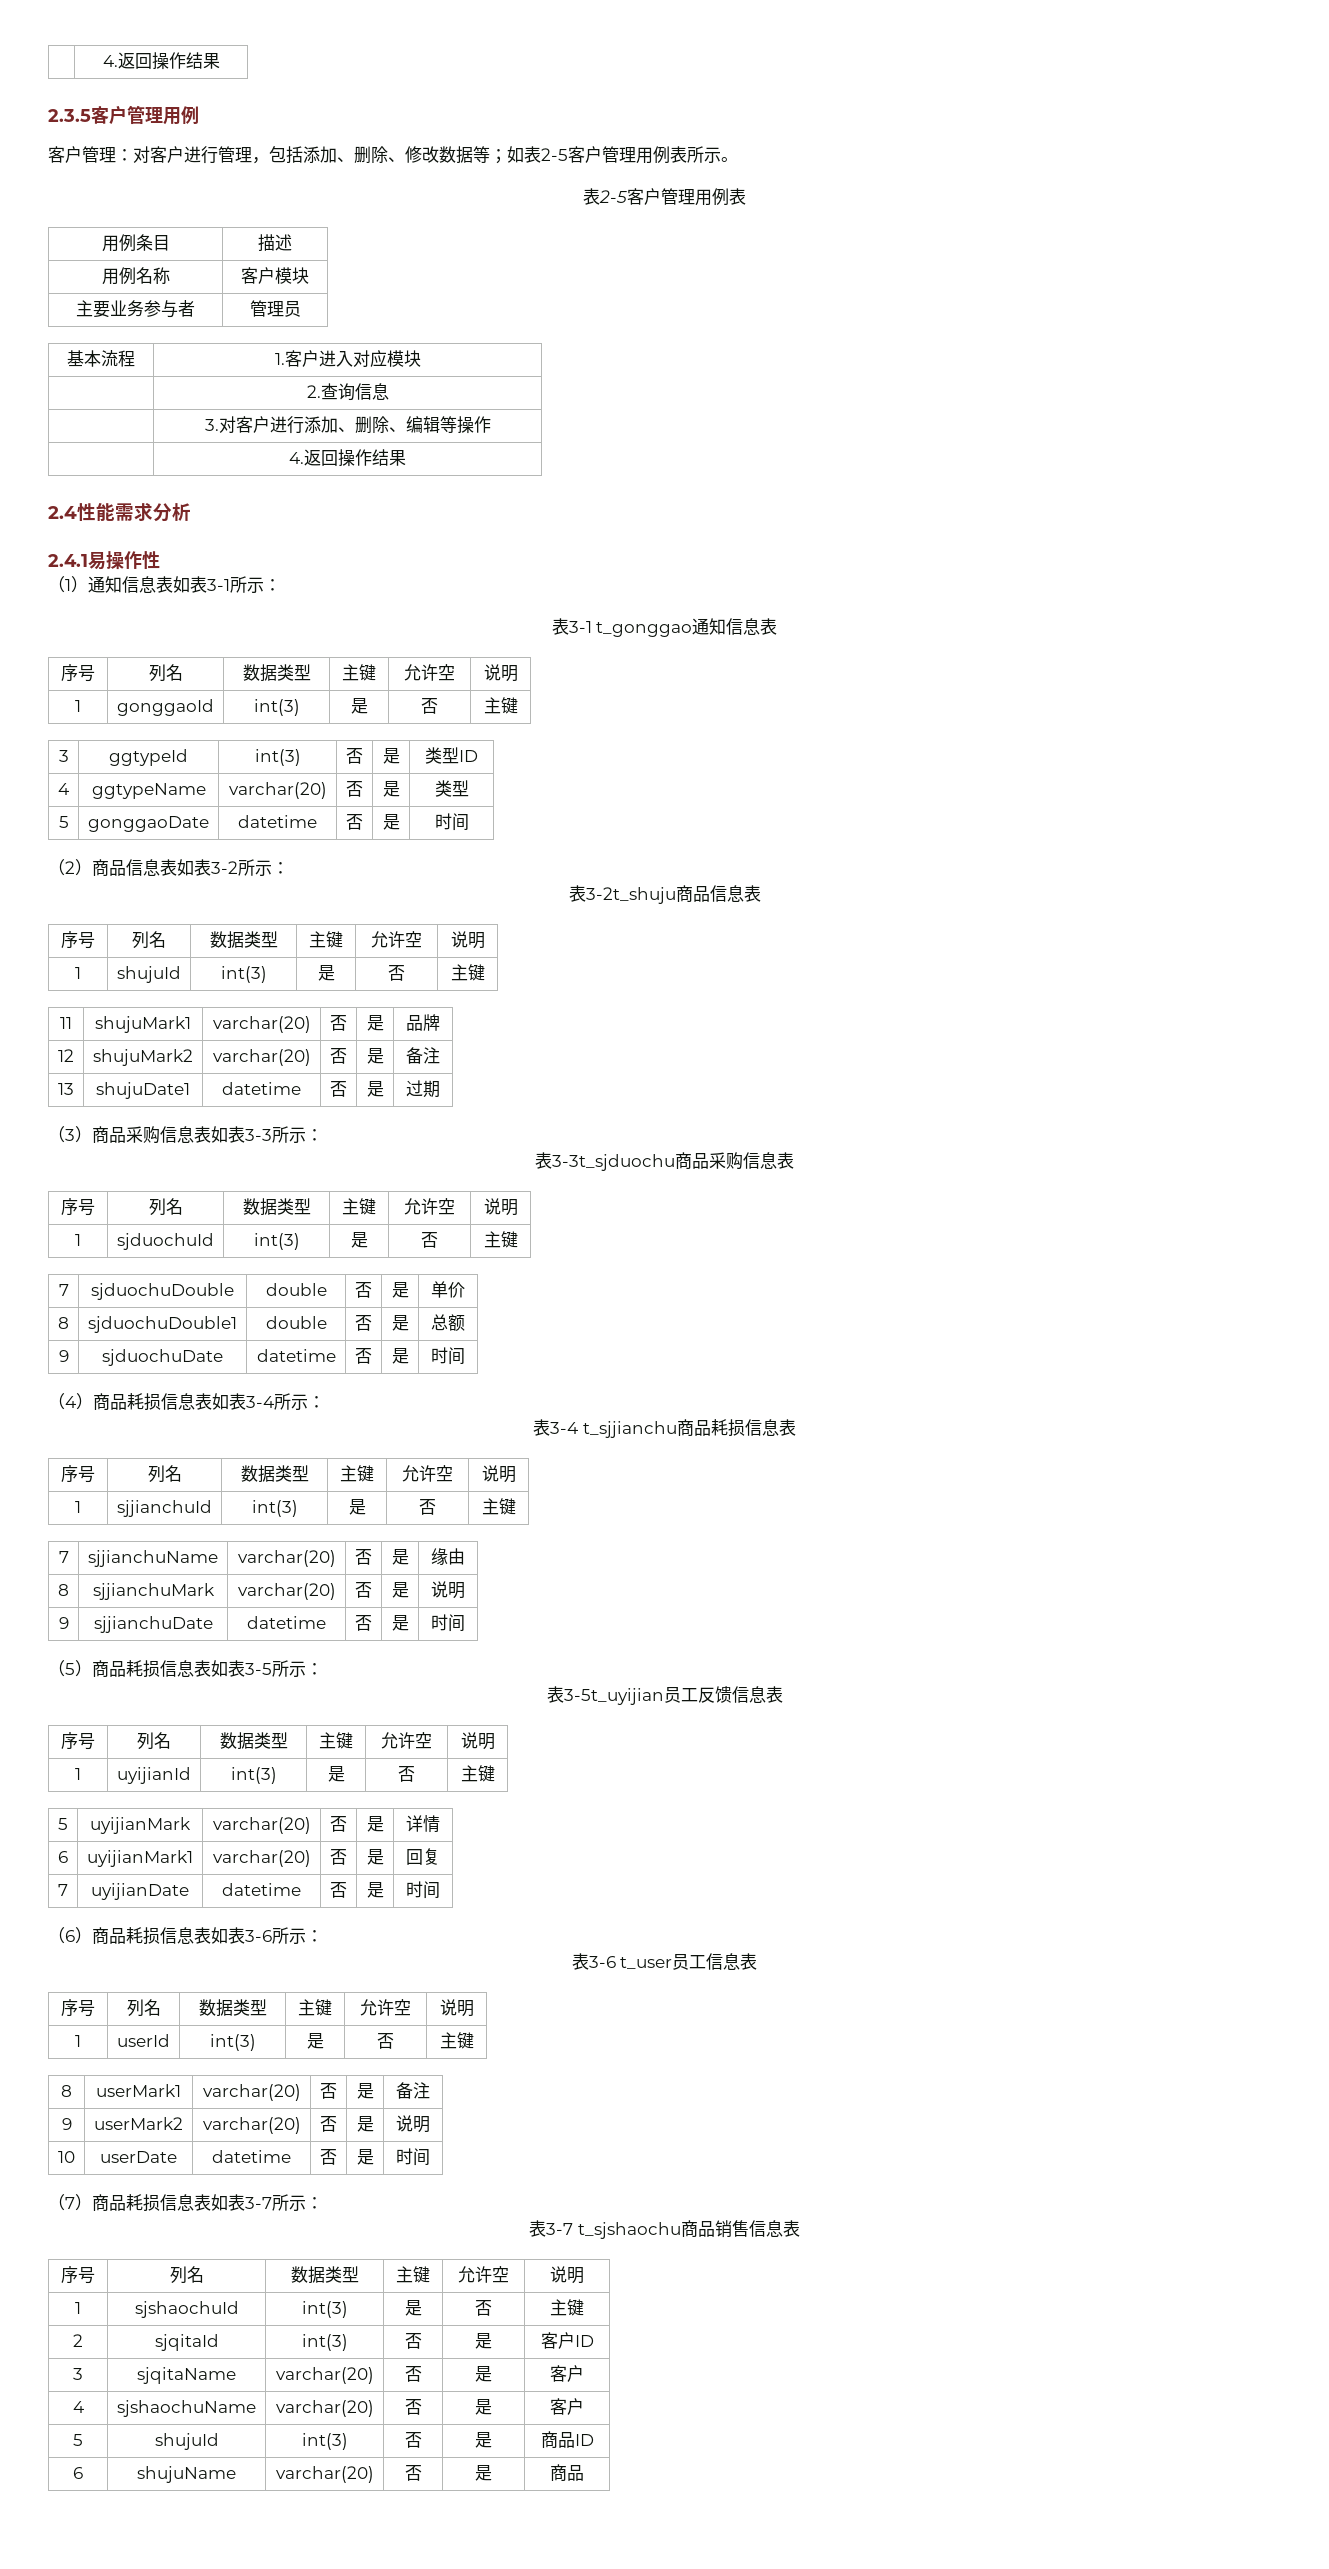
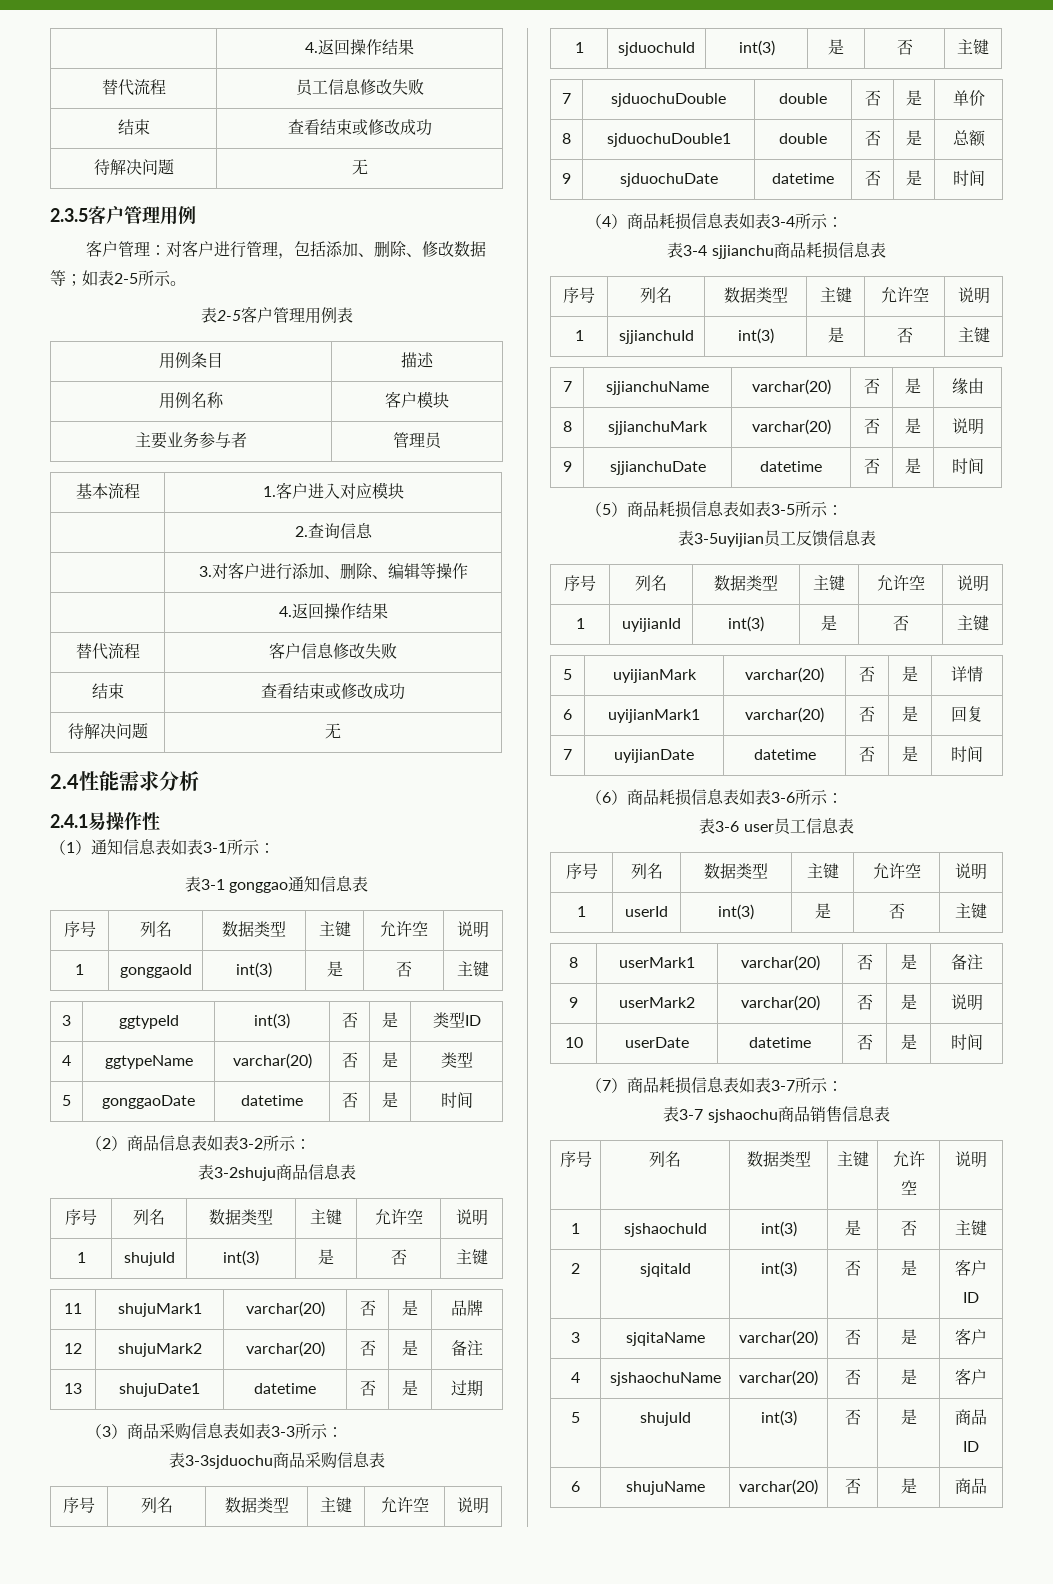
[102,52,220,70] | 4.返回操作结果 -> [305,39,414,55] [101,79,166,96] [295,79,424,96] [117,119,150,135] [287,119,432,136] [93,159,174,175] [351,159,368,175] | 4.返回操作结果 // 替代流程 | 员工信息修改失败 // 结束 | 查看结束或修改成功 // 待解决问题 | 无
[568,146,687,164] 客户管理用例表 -> (138, 278) none
(406, 458) none -> [75,643,140,660] [269,642,397,659] [91,683,124,699] [261,683,405,700] [67,723,148,739] [325,723,341,739] // 替代流程 | 客户信息修改失败 // 结束 | 查看结束或修改成功 // 待解决问题 | 无
[596,622,693,637] t_gonggao -> [229,882,289,893] gonggao
[585,887,676,904] 3-2t_shuju -> [213,1167,276,1181] 3-2shuju
[552,1154,675,1171] 3-3t_sjduochu -> [184,1455,273,1469] 3-3sjduochu
[582,1421,677,1438] t_sjjianchu -> [711,245,774,259] sjjianchu
[563,1688,664,1705] 3-5t_uyijian -> [693,533,764,547] 3-5uyijian
[620,1957,673,1969] t_user -> [743,824,774,832] user
[577,2222,681,2239] t_sjshaochu -> [707,1109,778,1123] sjshaochu

